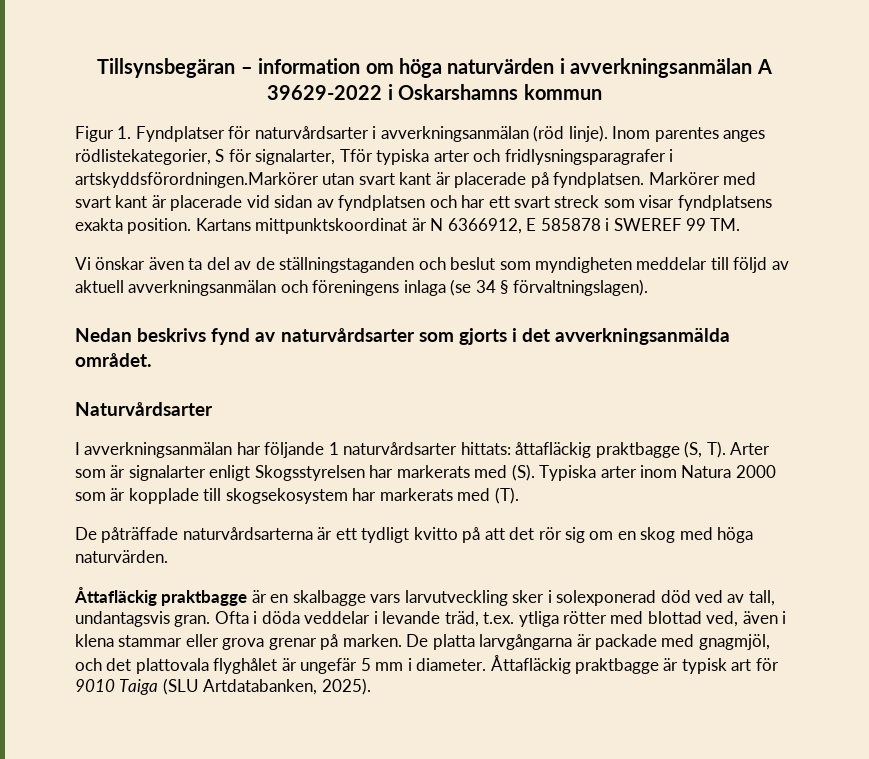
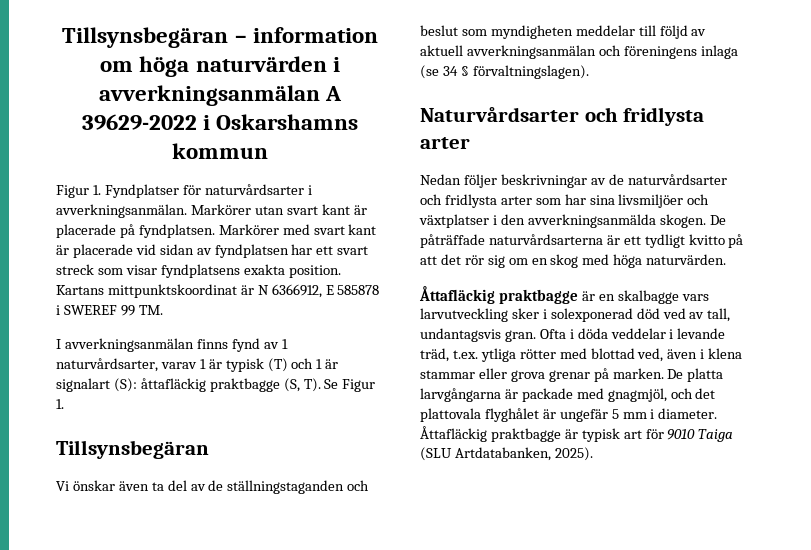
[380,125,766,142] [75,149,674,165] [75,172,319,188] avverkningsanmälan (röd linje). Inom parentes anges rödlistekategorier, S för signalarter, Tför typiska arter och fridlysningsparagrafer i artskyddsförordningen.Markörer -> [56,204,251,218] avverkningsanmälan. Markörer
[429,195,457,208] och -> (289, 251) none
(741, 224) none -> [56,338,288,352] [56,358,339,372] [56,378,376,392] [56,399,64,409] [56,440,209,459] // I avverkningsanmälan finns fynd av 1 naturvårdsarter, varav 1 är typisk (T) och 1 är signalart (S): åttafläckig praktbagge (S, T). Se Figur 1. // Tillsynsbegäran
[75,328,731,345] [75,353,152,367] [75,402,213,416] [75,441,771,458] [75,464,776,481] [75,487,519,504] Nedan beskrivs fynd av naturvårdsarter som gjorts i det avverkningsanmälda området. // Naturvårdsarter // I avverkningsanmälan har följande 1 naturvårdsarter hittats: åttafläckig praktbagge (S, T). Arter som är signalarter enligt Skogsstyrelsen har markerats med (S). Typiska arter inom Natura 2000 som är kopplade till skogsekosystem har markerats med (T). // -> [420,107,705,126] [420,137,470,149] [420,174,727,188] [420,194,710,208] [419,214,706,228] Naturvårdsarter och fridlysta arter // Nedan följer beskrivningar av de naturvårdsarter och fridlysta arter som har sina livsmiljöer och växtplatser i den avverkningsanmälda skogen.

